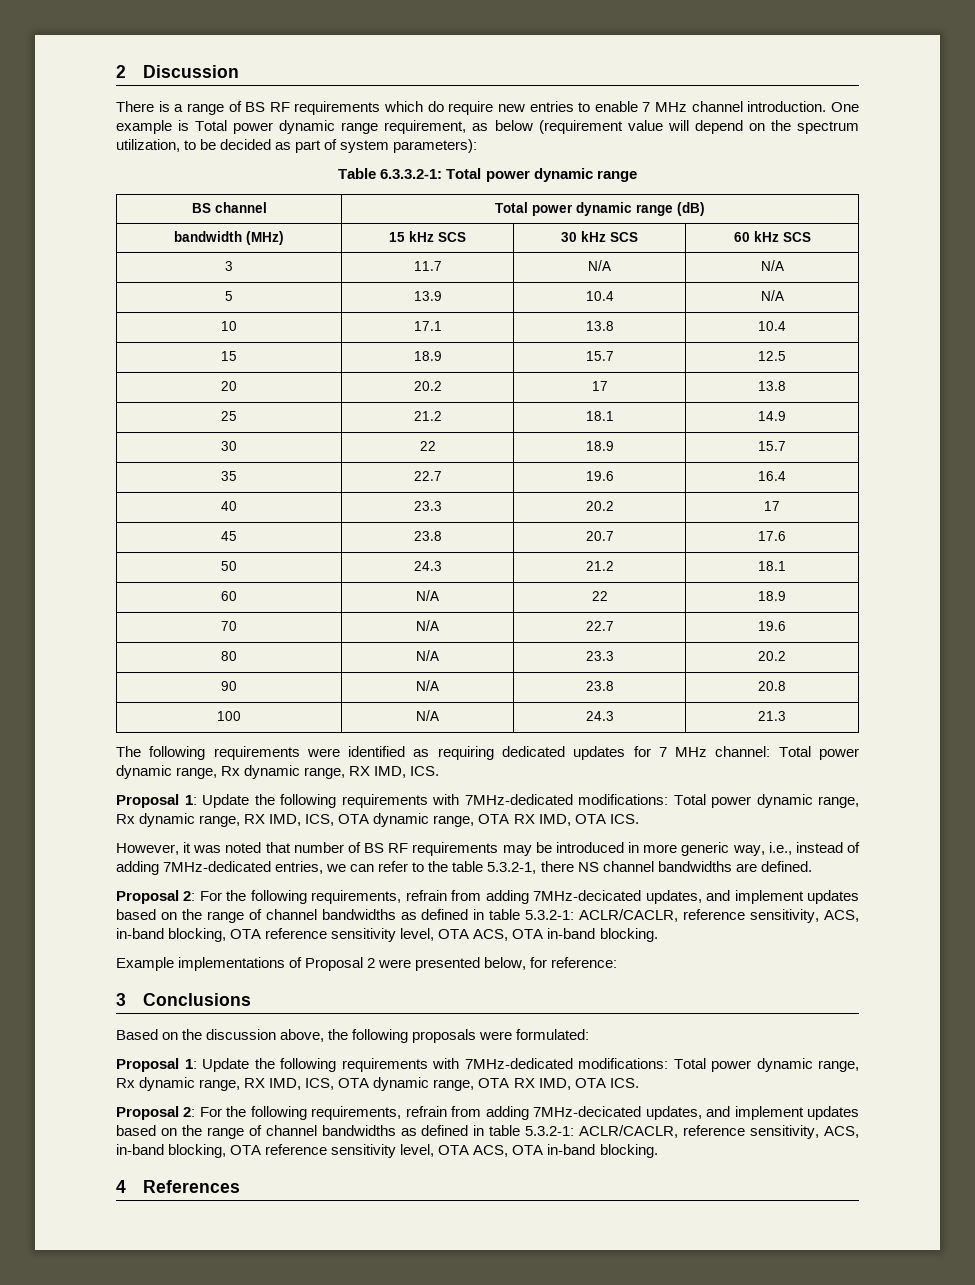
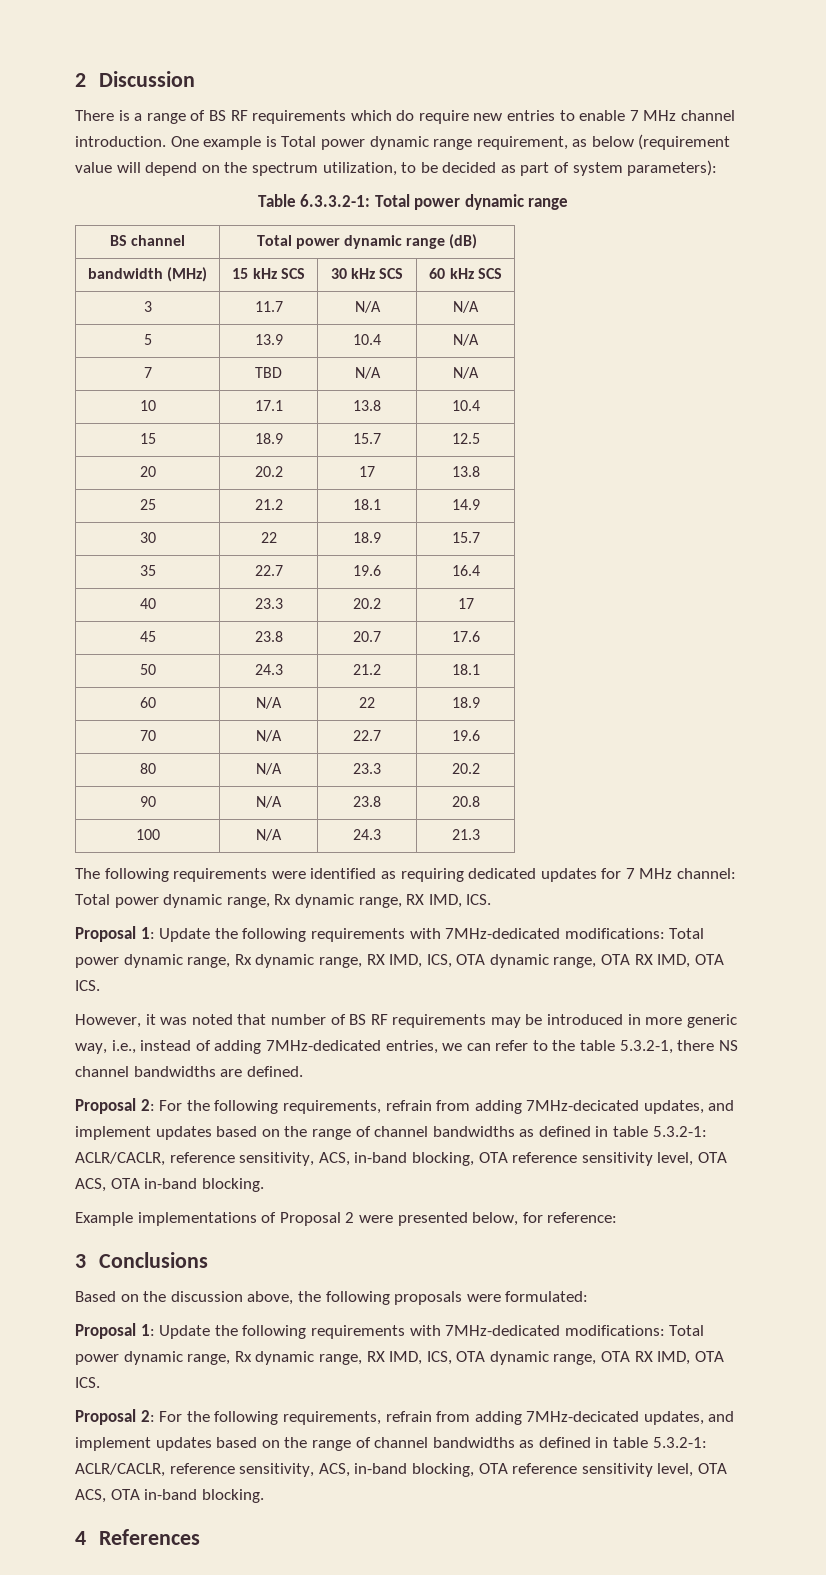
(784, 295) none -> [143,367,152,378] [255,367,282,378] [354,367,381,379] [453,367,479,379] // 7 | TBD | N/A | N/A

